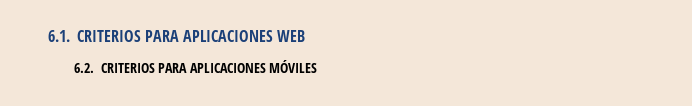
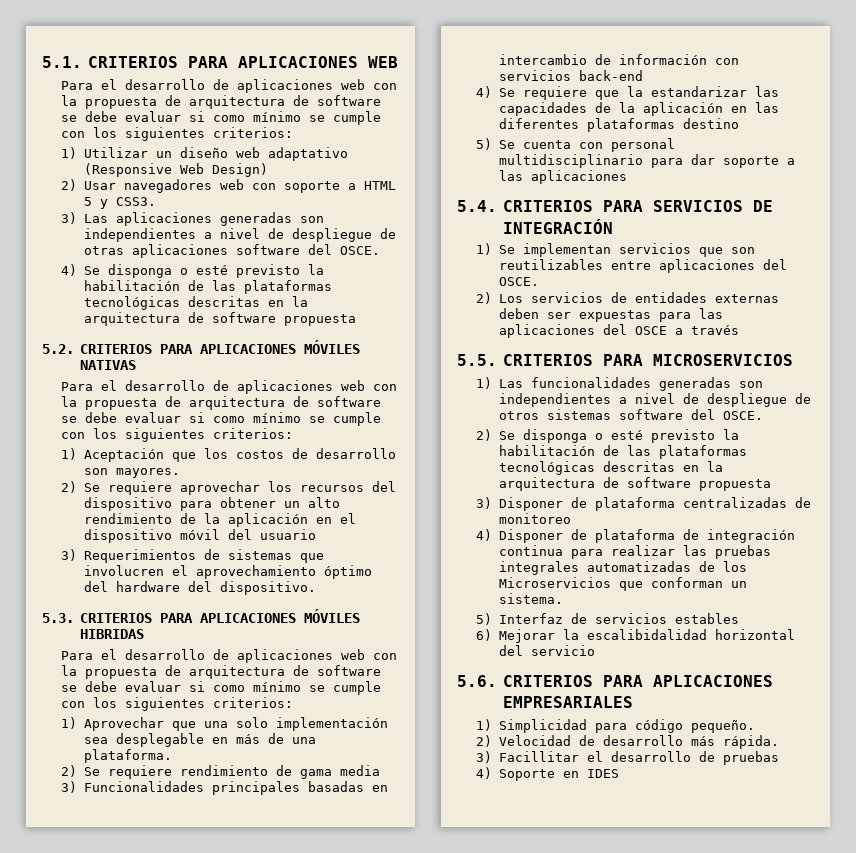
[48,30,70,42] 6.1. -> [42,56,82,68] 5.1.
[73,60,318,73] 6.2. CRITERIOS PARA APLICACIONES MÓVILES -> [61,79,398,93] [61,95,382,109] [61,111,382,125] [61,127,294,141] [61,147,348,161] [83,163,268,177] [61,179,396,193] [83,197,156,209] [61,212,324,226] [83,228,396,242] [83,244,380,258] [61,264,324,278] [83,280,332,294] [83,296,308,310] [83,312,356,326] [42,340,361,354] [80,360,137,370] [61,380,398,394] [61,396,382,410] [61,412,382,426] [61,428,294,442] [61,448,396,462] [83,468,180,478] [61,481,396,495] [83,497,340,511] [83,513,356,527] [83,529,316,543] [61,549,324,563] [83,565,372,579] [83,581,316,595] [42,609,361,623] [80,629,145,639] [61,649,398,663] [61,665,382,679] [61,681,382,695] [61,697,294,711] [61,717,388,731] [83,733,316,747] [83,749,172,763] [61,765,380,779] [61,781,388,795] [498,54,739,65] [498,70,643,81] [476,86,779,100] [498,102,779,116] [498,118,739,132] [476,138,675,152] [498,154,795,168] [498,170,627,184] [457,200,774,212] [503,219,614,234] [476,243,755,257] [498,259,787,273] [498,277,539,286] [476,292,779,304] [498,308,723,322] [498,324,739,338] [457,354,794,366] [476,377,763,391] [498,393,811,407] [498,409,763,420] [476,429,739,443] [498,445,747,459] [498,461,723,475] [498,477,771,491] [476,497,811,511] [498,513,571,524] [476,529,795,543] [498,545,771,559] [498,561,747,575] [498,577,747,591] [498,593,563,604] [476,613,739,625] [476,629,795,643] [498,645,595,656] [457,675,774,687] [503,696,634,708] [476,719,755,733] [476,735,779,749] [476,751,779,765] [476,767,619,781] Para el desarrollo de aplicaciones web con la propuesta de arquitectura de software se debe evaluar si como mínimo se cumple con los siguientes criterios: // 1) Utilizar un diseño web adaptativo (Responsive Web Design) // 2) Usar navegadores web con soporte a HTML 5 y CSS3. // 3) Las aplicaciones generadas son independientes a nivel de despliegue de otras aplicaciones software del OSCE. // 4) Se disponga o esté previsto la habilitación de las plataformas tecnológicas descritas en la arquitectura de software propuesta // 5.2. CRITERIOS PARA APLICACIONES MÓVILES NATIVAS // Para el desarrollo de aplicaciones web con la propuesta de arquitectura de software se debe evaluar si como mínimo se cumple con los siguientes criterios: // 1) Aceptación que los costos de desarrollo son mayores. // 2) Se requiere aprovechar los recursos del dispositivo para obtener un alto rendimiento de la aplicación en el dispositivo móvil del usuario // 3) Requerimientos de sistemas que involucren el aprovechamiento óptimo del hardware del dispositivo. // 5.3. CRITERIOS PARA APLICACIONES MÓVILES HIBRIDAS // Para el desarrollo de aplicaciones web con la propuesta de arquitectura de software se debe evaluar si como mínimo se cumple con los siguientes criterios: // 1) Aprovechar que una solo implementación sea desplegable en más de una plataforma. // 2) Se requiere rendimiento de gama media // 3) Funcionalidades principales basadas en intercambio de información con servicios back-end // 4) Se requiere que la estandarizar las capacidades de la aplicación en las diferentes plataformas destino // 5) Se cuenta con personal multidisciplinario para dar soporte a las aplicaciones // 5.4. CRITERIOS PARA SERVICIOS DE INTEGRACIÓN // 1) Se implementan servicios que son reutilizables entre aplicaciones del OSCE. // 2) Los servicios de entidades externas deben ser expuestas para las aplicaciones del OSCE a través // 5.5. CRITERIOS PARA MICROSERVICIOS // 1) Las funcionalidades generadas son independientes a nivel de despliegue de otros sistemas software del OSCE. // 2) Se disponga o esté previsto la habilitación de las plataformas tecnológicas descritas en la arquitectura de software propuesta // 3) Disponer de plataforma centralizadas de monitoreo // 4) Disponer de plataforma de integración continua para realizar las pruebas integrales automatizadas de los Microservicios que conforman un sistema. // 5) Interfaz de servicios estables // 6) Mejorar la escalibidalidad horizontal del servicio // 5.6. CRITERIOS PARA APLICACIONES EMPRESARIALES // 1) Simplicidad para código pequeño. // 2) Velocidad de desarrollo más rápida. // 3) Facillitar el desarrollo de pruebas // 4) Soporte en IDES

